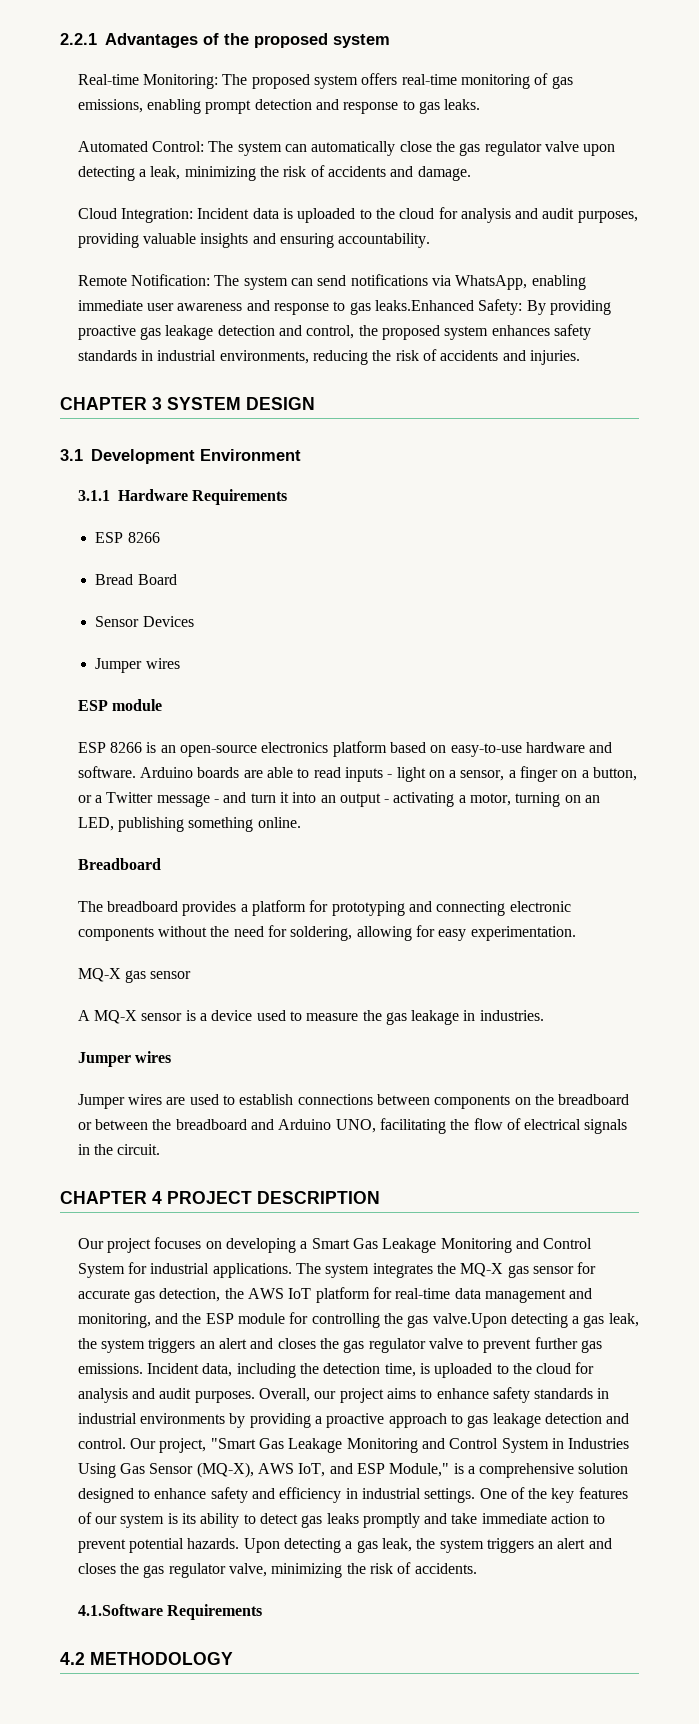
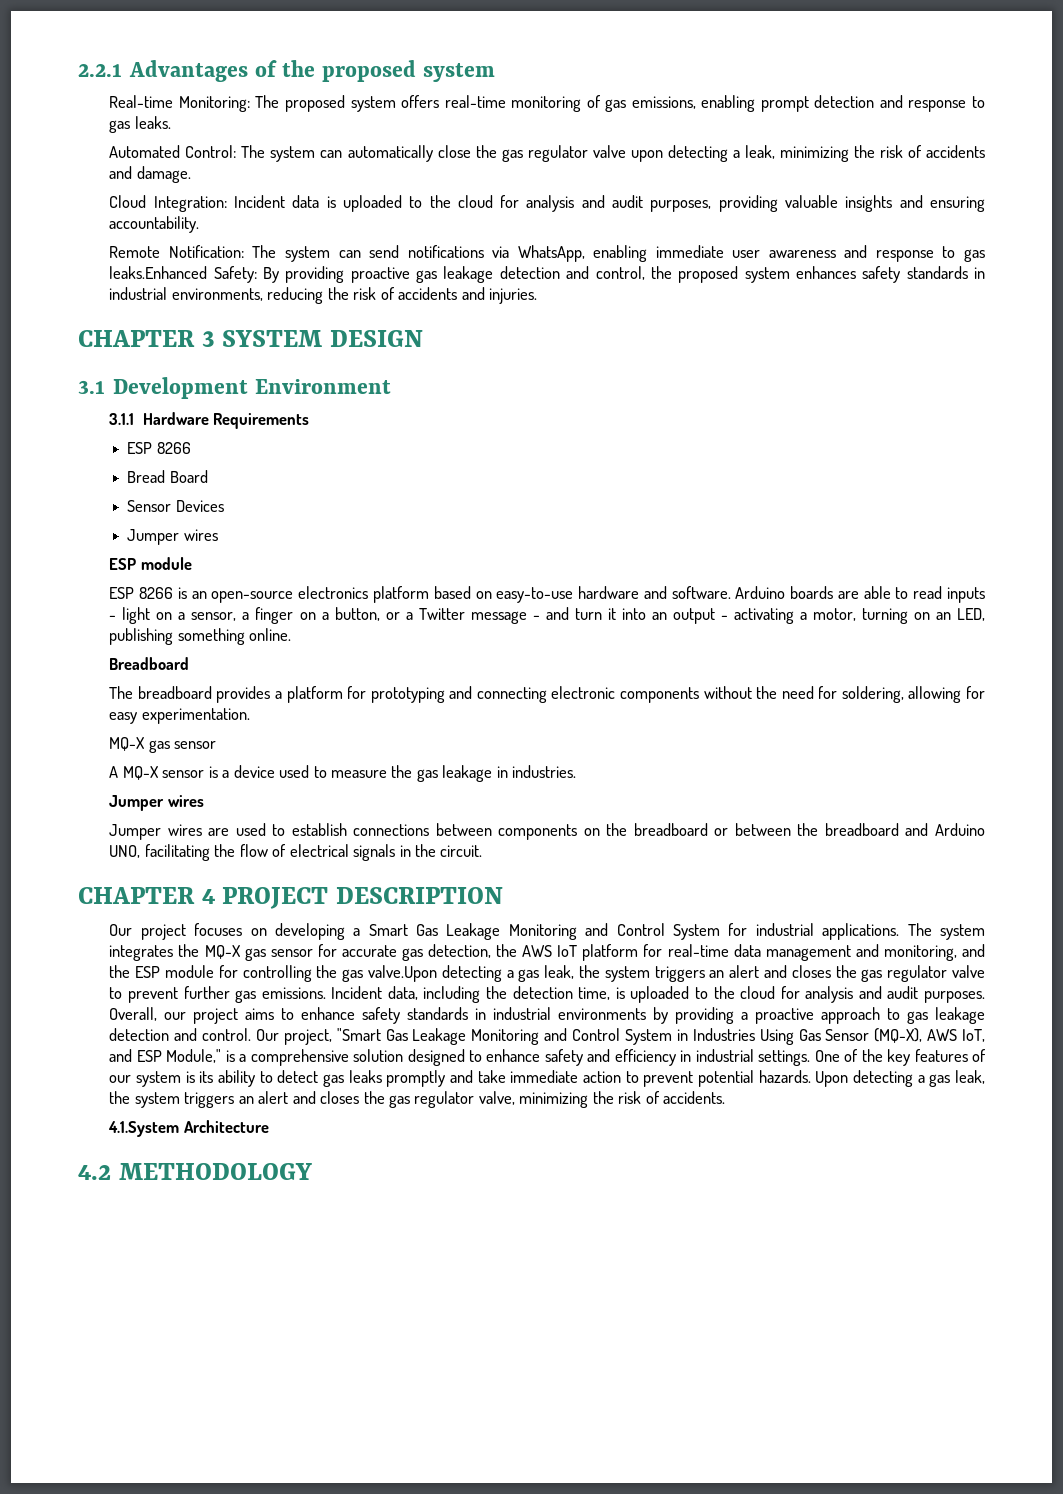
[77,1604,262,1620] 4.1.Software Requirements -> [108,1120,269,1137] 4.1.System Architecture

